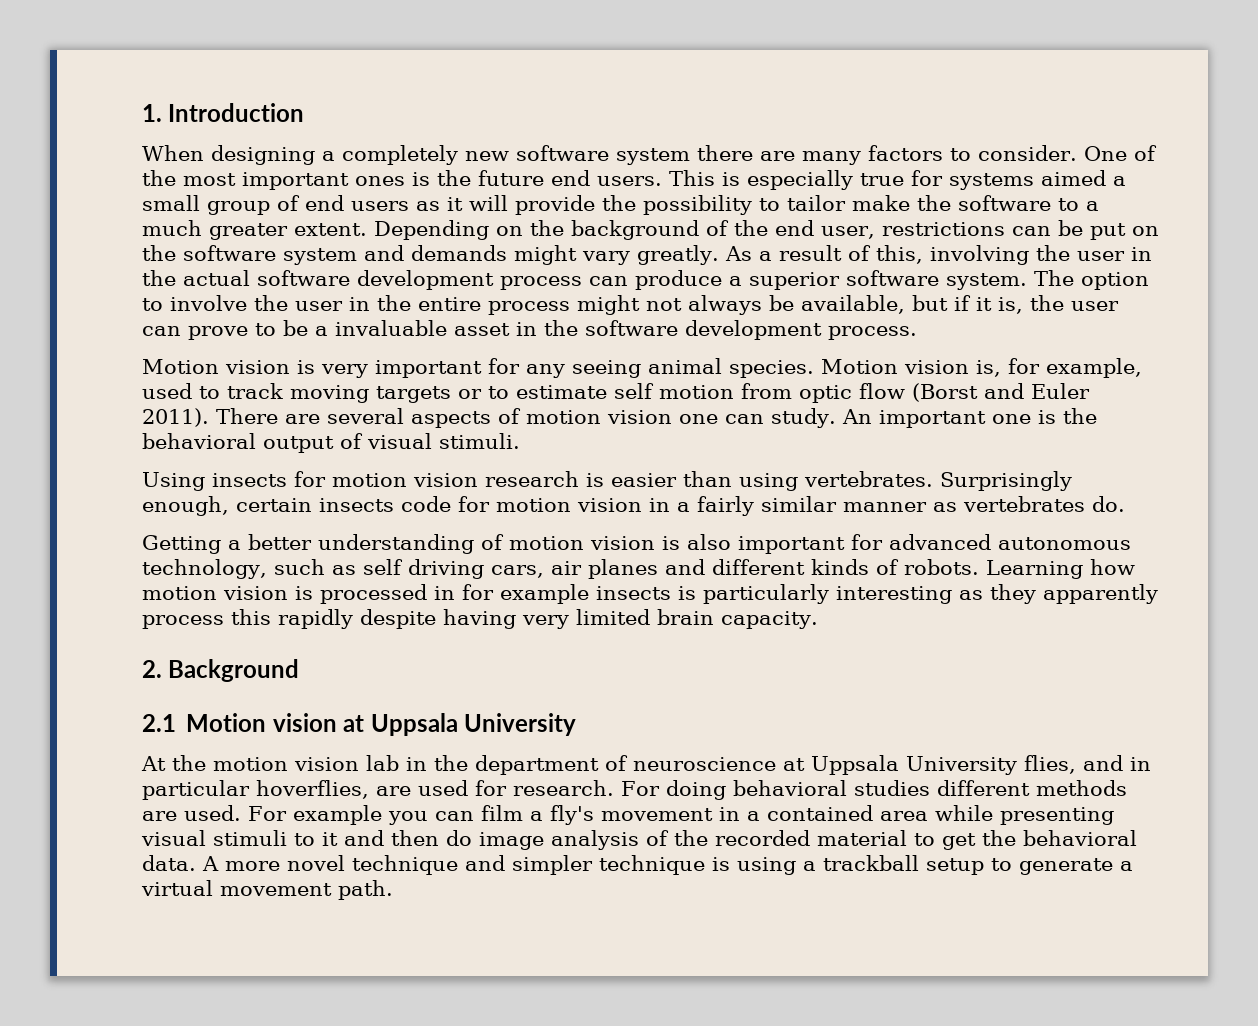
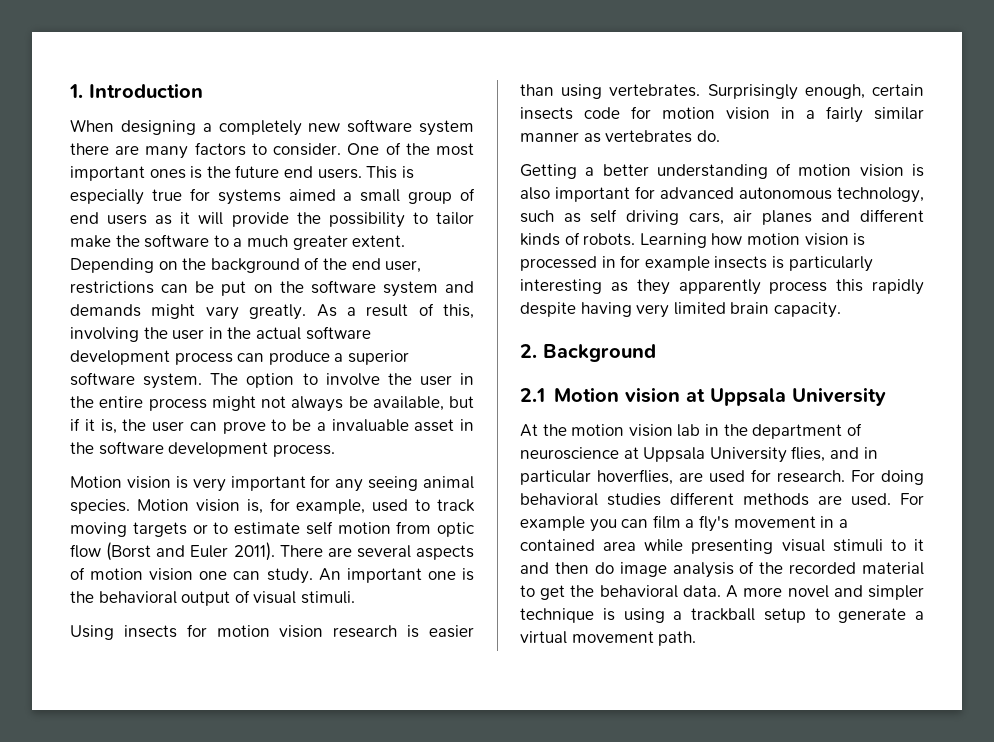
[352,855,458,875] technique -> (829, 591) none

